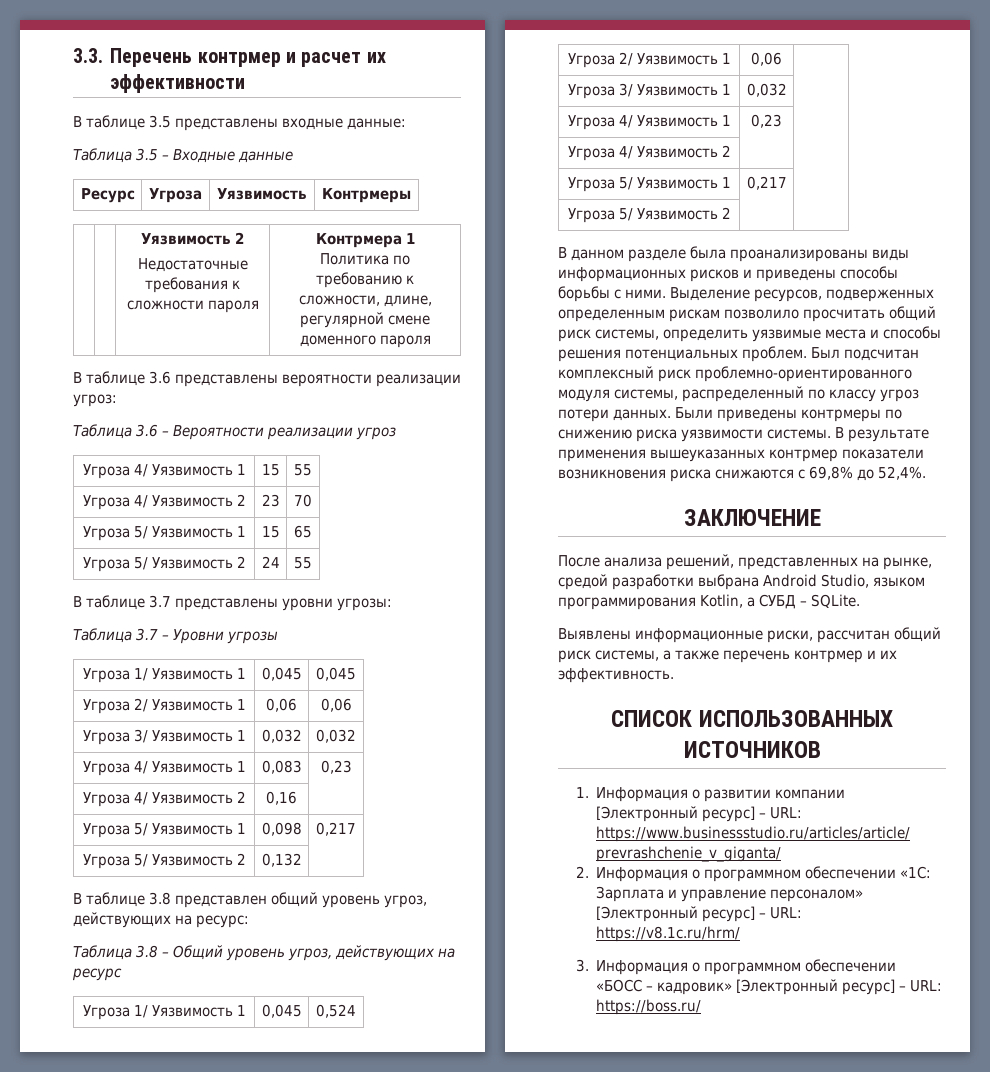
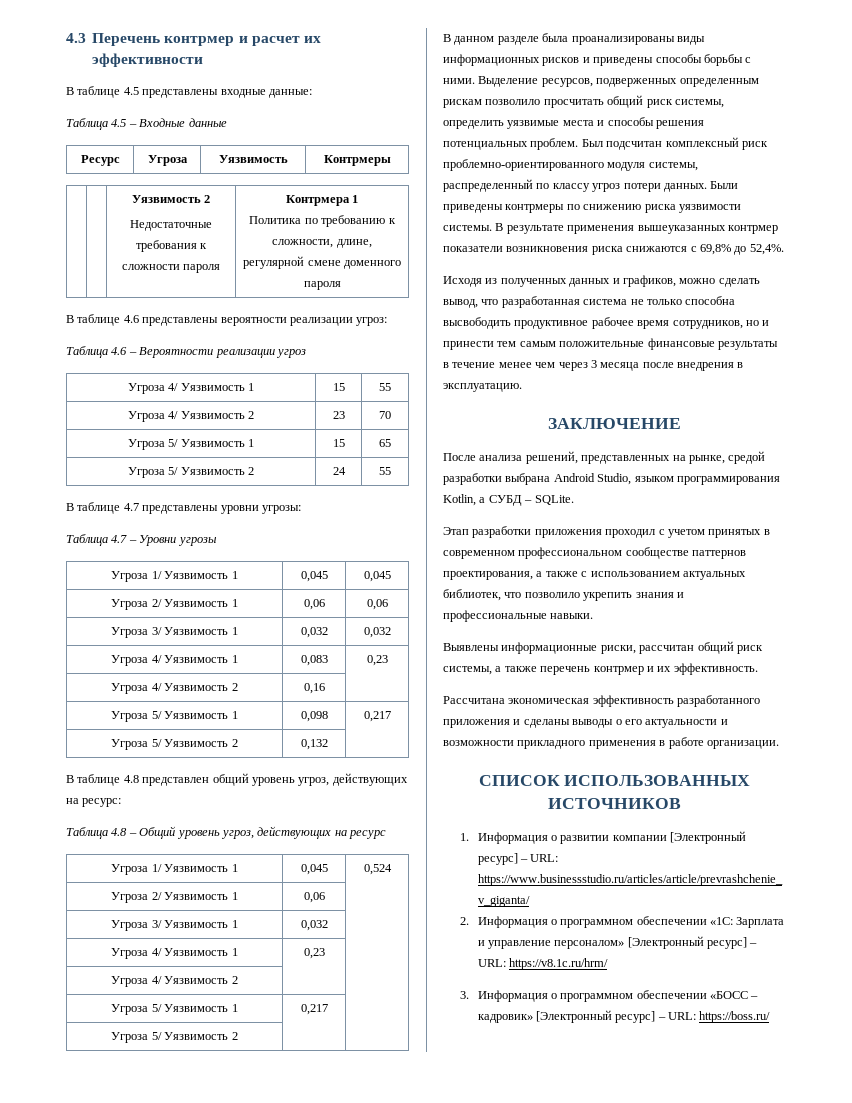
[73,48,103,63] 3.3. -> [66,33,86,43] 4.3
[149,115,171,128] 3.5 -> [123,87,139,95] 4.5
[136,148,158,161] 3.5 -> [111,119,127,127] 4.5
[149,371,171,384] 3.6 -> [123,315,139,323] 4.6
[136,424,158,437] 3.6 -> [111,347,128,355] 4.6
[149,595,171,608] 3.7 -> [123,503,139,511] 4.7
[136,628,158,641] 3.7 -> [111,535,128,543] 4.7
[149,892,171,905] 3.8 -> [123,775,139,783] 4.8
[136,945,158,958] 3.8 -> [111,828,128,836] 4.8
(926, 473) none -> [443,275,760,287] [443,296,736,308] [443,317,770,329] [443,338,778,350] [443,360,744,371] [443,383,522,392] // Исходя из полученных данных и графиков, можно сделать вывод, что разработанная система не только способна высвободить продуктивное рабочее время сотрудников, но и принести тем самым положительные финансовые результаты в течение менее чем через 3 месяца после внедрения в эксплуатацию.
(860, 601) none -> [443,526,770,538] [443,547,747,559] [443,571,746,580] [443,589,684,601] [443,610,594,622] // Этап разработки приложения проходил с учетом принятых в современном профессиональном сообществе паттернов проектирования, а также с использованием актуальных библиотек, что позволило укрепить знания и профессиональные навыки.
(674, 675) none -> [443,695,761,707] [443,719,728,728] [443,737,779,749] // Рассчитана экономическая эффективность разработанного приложения и сделаны выводы о его актуальности и возможности прикладного применения в работе организации.

